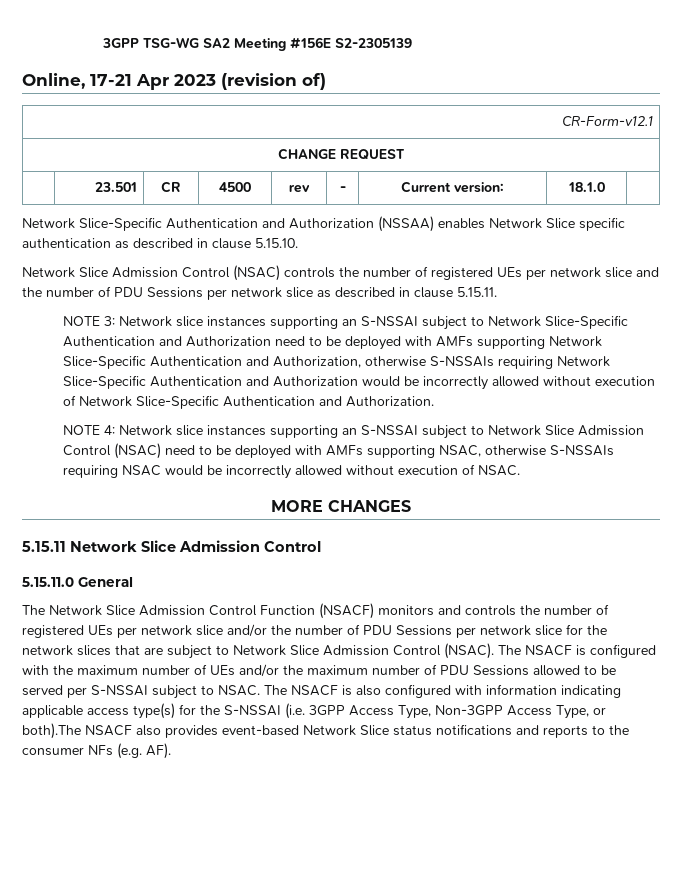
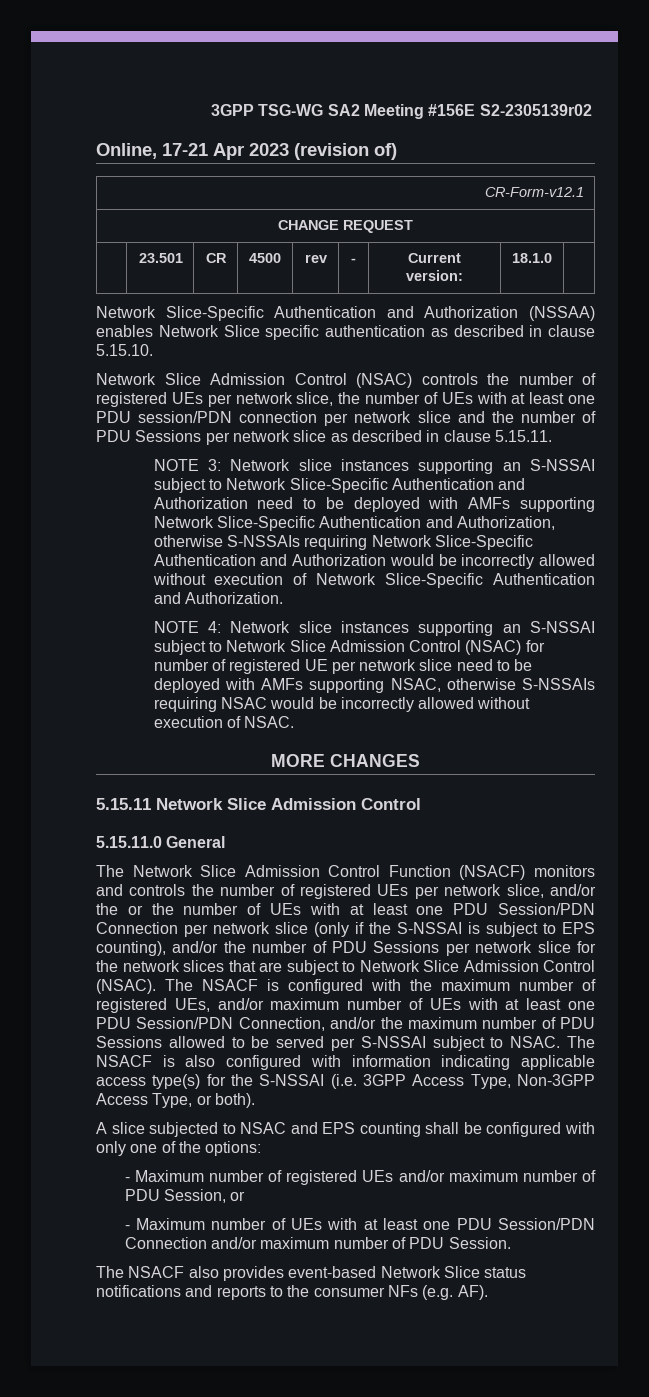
[334,38,412,48] S2-2305139 -> [479,104,592,116] S2-2305139r02
(601, 272) none -> [296,392,595,406] [96,411,412,426] slice, the number of UEs with at least one PDU session/PDN connection per network
(161, 451) none -> [525,640,545,652] [153,659,453,674] for number of registered UE per network slice
[196,625,223,636] slice -> [506,884,596,898] [96,903,595,915] [96,922,595,937] [96,941,166,956] slice, and/or the or the number of UEs with at least one PDU Session/PDN Connection per network slice (only if the S-NSSAI is subject to EPS counting),
[210,665,235,676] UEs -> [96,998,596,1013] [96,1017,325,1031] registered UEs, and/or maximum number of UEs with at least one PDU Session/PDN Connection,
[22,723,81,739] both).The -> [214,1093,255,1108] [96,1122,596,1137] [96,1141,262,1156] [124,1170,596,1185] [124,1189,246,1203] [124,1218,595,1230] [124,1237,511,1249] [96,1266,124,1278] both). // A slice subjected to NSAC and EPS counting shall be configured with only one of the options: // - Maximum number of registered UEs and/or maximum number of PDU Session, or // - Maximum number of UEs with at least one PDU Session/PDN Connection and/or maximum number of PDU Session. // The

